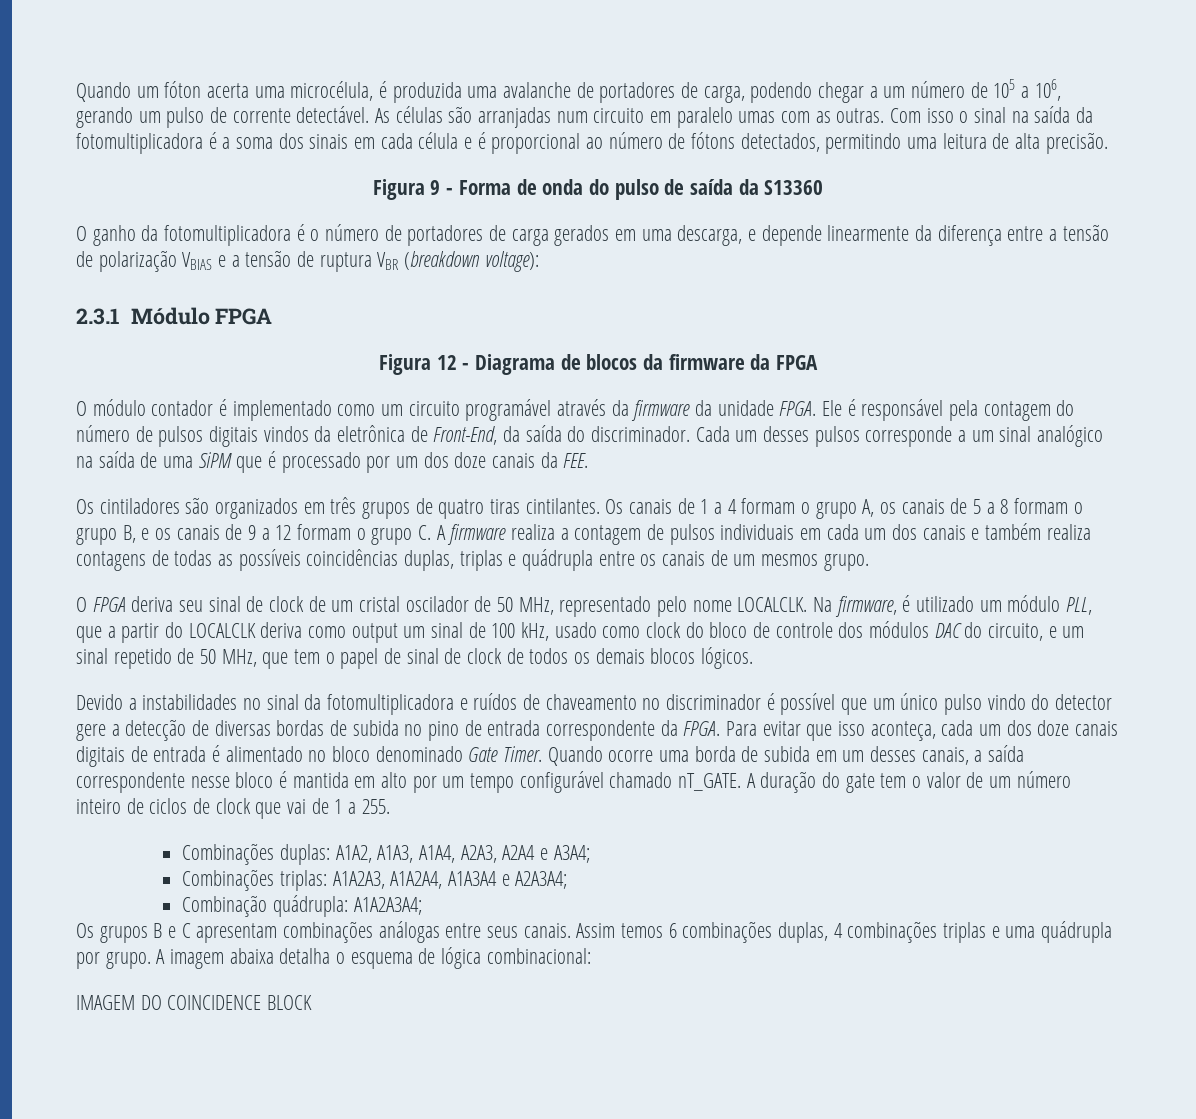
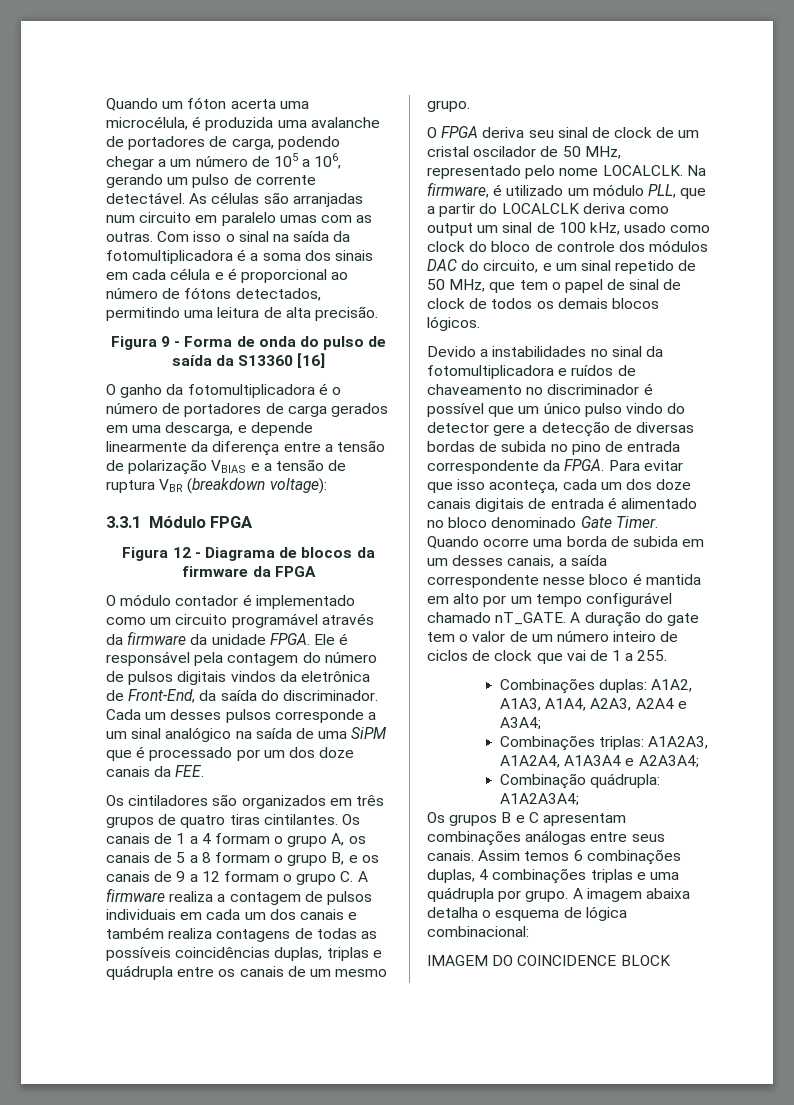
(824, 187) none -> [297,353,326,368] [16]
[76,308,120,325] 2.3.1 -> [106,516,141,528] 3.3.1
[761,554,819,566] mesmos -> [335,969,388,977] mesmo

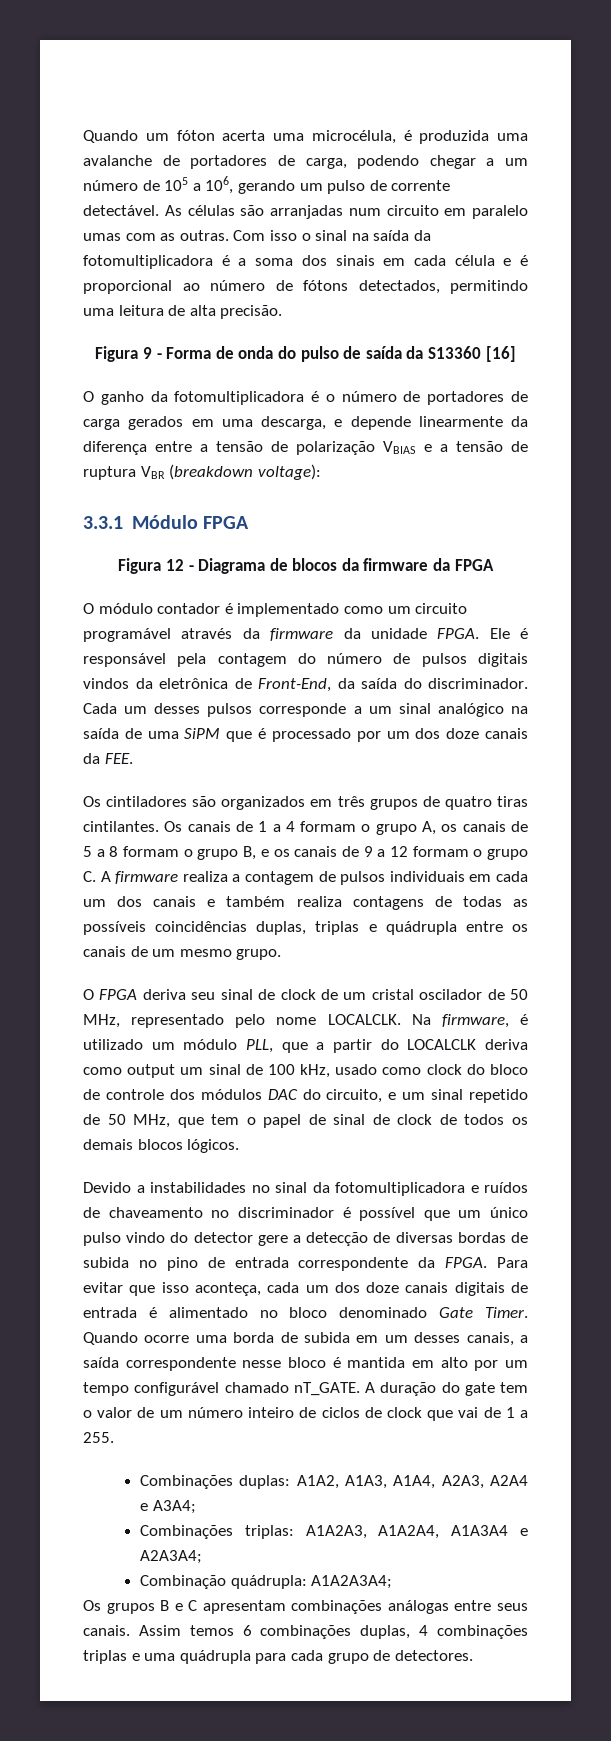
[498,888,690,902] [427,906,627,921] [427,926,529,937] [427,955,671,966] por grupo. A imagem abaixa detalha o esquema de lógica combinacional: // IMAGEM DO COINCIDENCE BLOCK -> [255,1650,473,1664] para cada grupo de detectores.

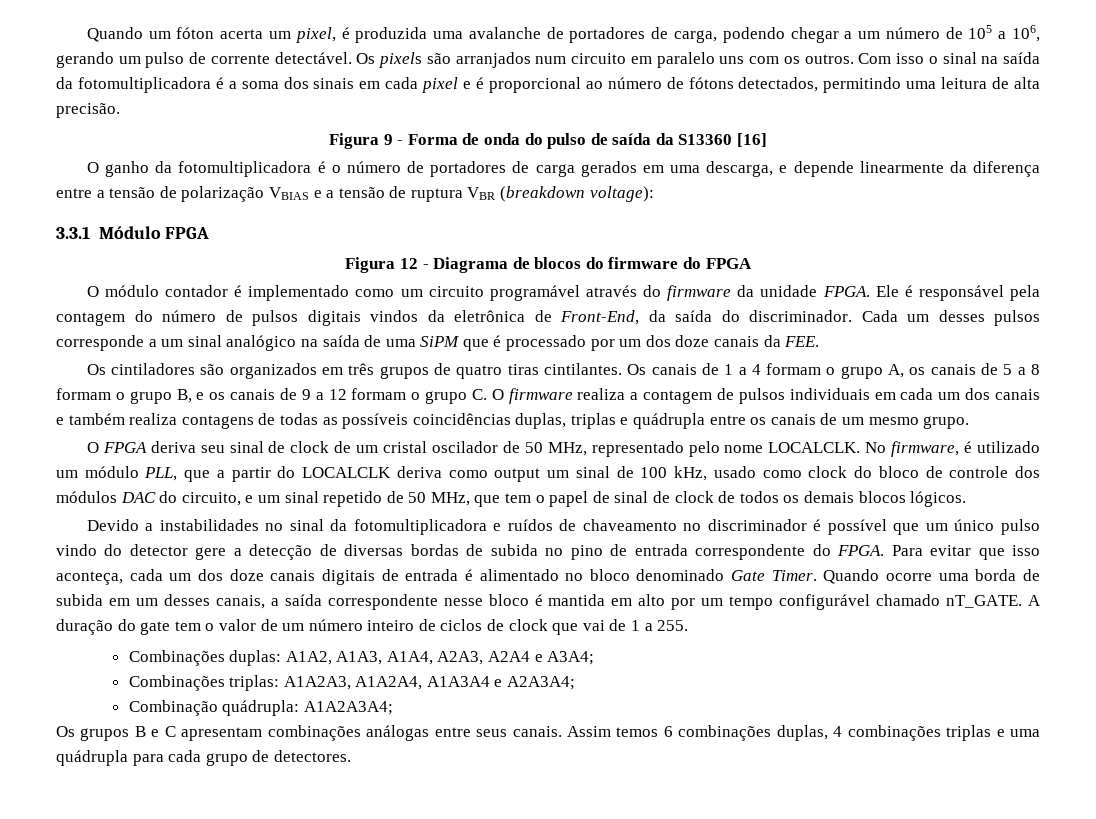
[273,130,396,144] uma microcélula, -> [268,27,336,43] um pixel,
[164,205,528,219] [83,230,229,241] As células são arranjadas num circuito em paralelo umas com as outras. -> [356,52,854,68] Os pixels são arranjados num circuito em paralelo uns com os outros.
[454,255,495,266] célula -> [422,77,459,93] pixel
[341,558,451,571] da firmware da -> [585,257,702,269] do firmware do
[242,628,260,639] da -> [643,285,662,297] do
[100,871,111,882] A -> [491,389,504,400] O
[411,1014,431,1025] Na -> [865,442,887,453] No
[418,1257,436,1268] da -> [812,544,831,556] do

